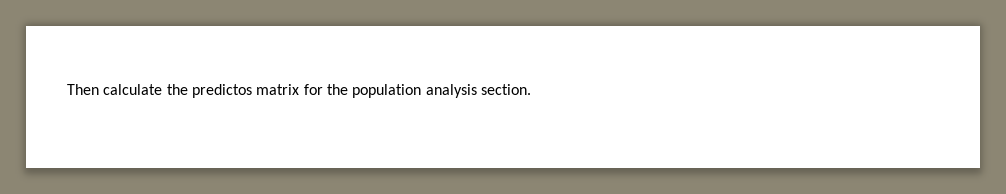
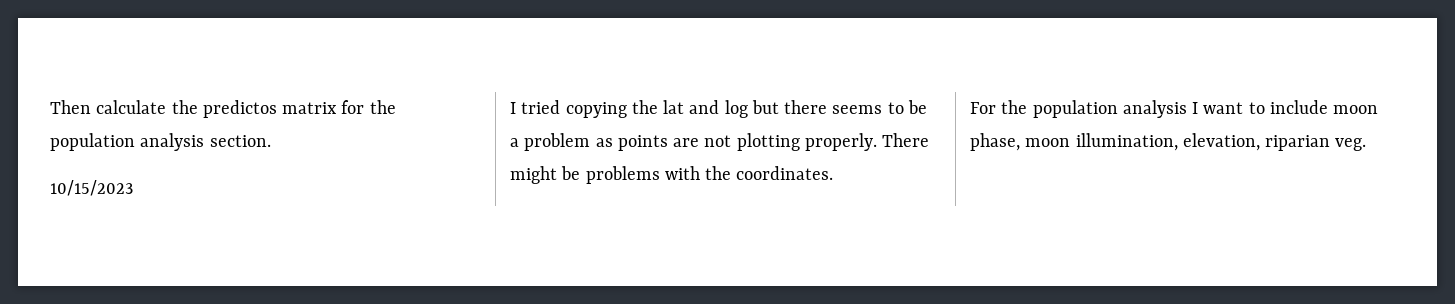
(531, 89) none -> [50,180,133,196] [510,100,927,118] [510,133,930,151] [510,166,834,184] [970,100,1379,118] [970,133,1367,151] // 10/15/2023 // I tried copying the lat and log but there seems to be a problem as points are not plotting properly. There might be problems with the coordinates. // For the population analysis I want to include moon phase, moon illumination, elevation, riparian veg.

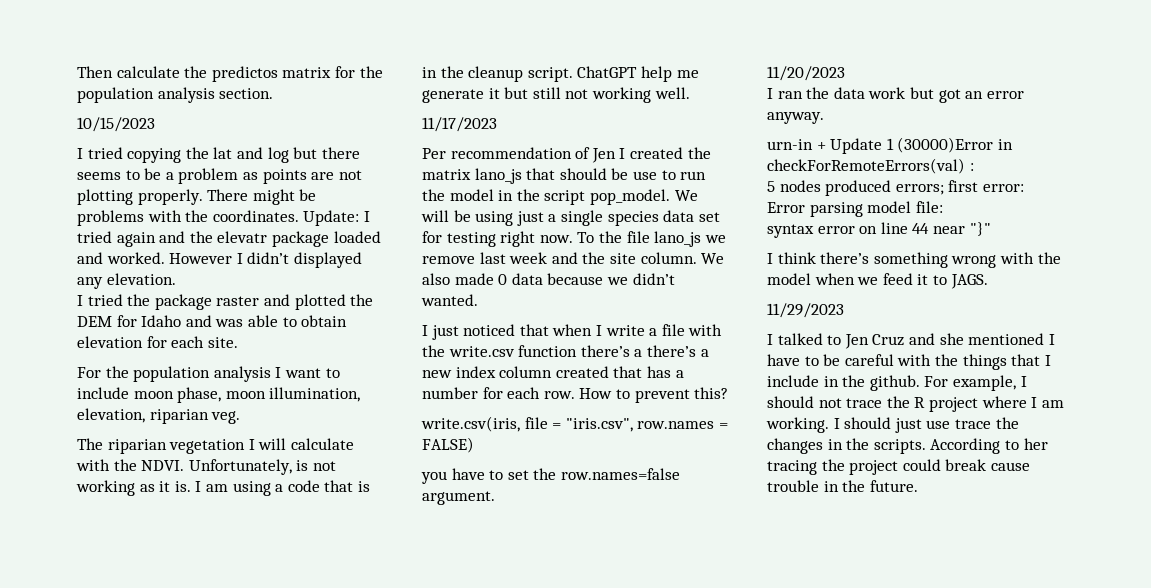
(834, 173) none -> [303,210,370,226] [77,231,381,247] [77,252,362,268] [77,273,176,289] [77,294,374,310] [77,315,348,327] [77,336,238,348] Update: I tried again and the elevatr package loaded and worked. However I didn’t displayed any elevation. // I tried the package raster and plotted the DEM for Idaho and was able to obtain elevation for each site.
(1367, 144) none -> [77,438,354,454] [76,459,336,475] [76,480,370,496] [422,66,699,82] [422,87,690,103] [422,117,497,132] [422,147,711,163] [422,168,707,184] [422,189,698,205] [421,210,720,226] [422,231,726,247] [422,252,725,264] [422,273,675,285] [421,294,478,306] [422,324,723,340] [422,345,709,357] [422,366,684,378] [422,387,729,403] [421,416,728,432] [422,437,474,453] [421,468,680,484] [422,491,495,505] [767,66,845,81] [767,87,1024,103] [767,112,824,124] [767,137,1013,154] [767,158,974,174] [767,180,1024,196] [767,201,943,217] [767,222,991,238] [767,252,1061,268] [767,273,988,289] [767,303,844,318] [767,333,1055,349] [767,354,1051,370] [767,375,1027,391] [767,396,1064,412] [766,417,1019,433] [767,438,1048,454] [767,459,1030,475] [767,480,918,492] // The riparian vegetation I will calculate with the NDVI. Unfortunately, is not working as it is. I am using a code that is in the cleanup script. ChatGPT help me generate it but still not working well. // 11/17/2023 // Per recommendation of Jen I created the matrix lano_js that should be use to run the model in the script pop_model. We will be using just a single species data set for testing right now. To the file lano_js we remove last week and the site column. We also made 0 data because we didn’t wanted. // I just noticed that when I write a file with the write.csv function there’s a there’s a new index column created that has a number for each row. How to prevent this? // write.csv(iris, file = "iris.csv", row.names = FALSE) // you have to set the row.names=false argument. // 11/20/2023 // I ran the data work but got an error anyway. // urn-in + Update 1 (30000)Error in checkForRemoteErrors(val) : // 5 nodes produced errors; first error: // Error parsing model file: // syntax error on line 44 near "}" // I think there’s something wrong with the model when we feed it to JAGS. // 11/29/2023 // I talked to Jen Cruz and she mentioned I have to be careful with the things that I include in the github. For example, I should not trace the R project where I am working. I should just use trace the changes in the scripts. According to her tracing the project could break cause trouble in the future.

